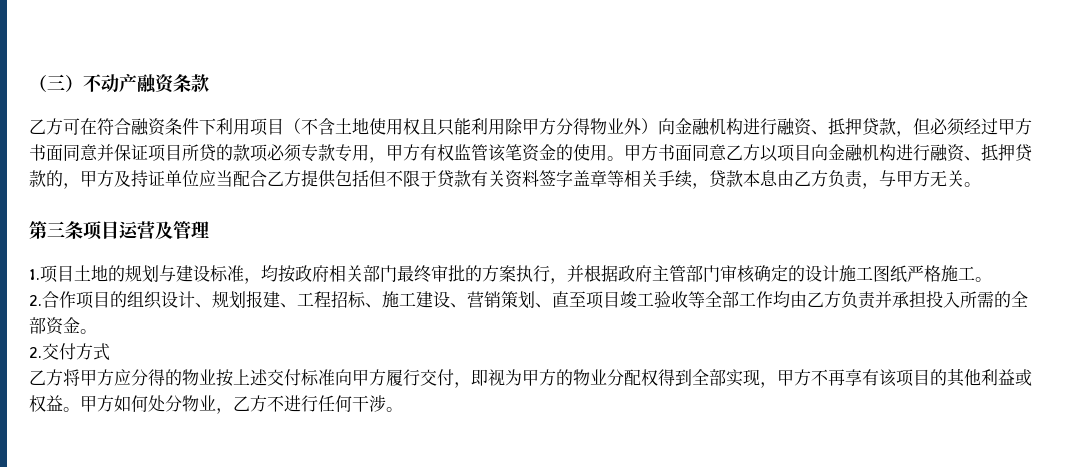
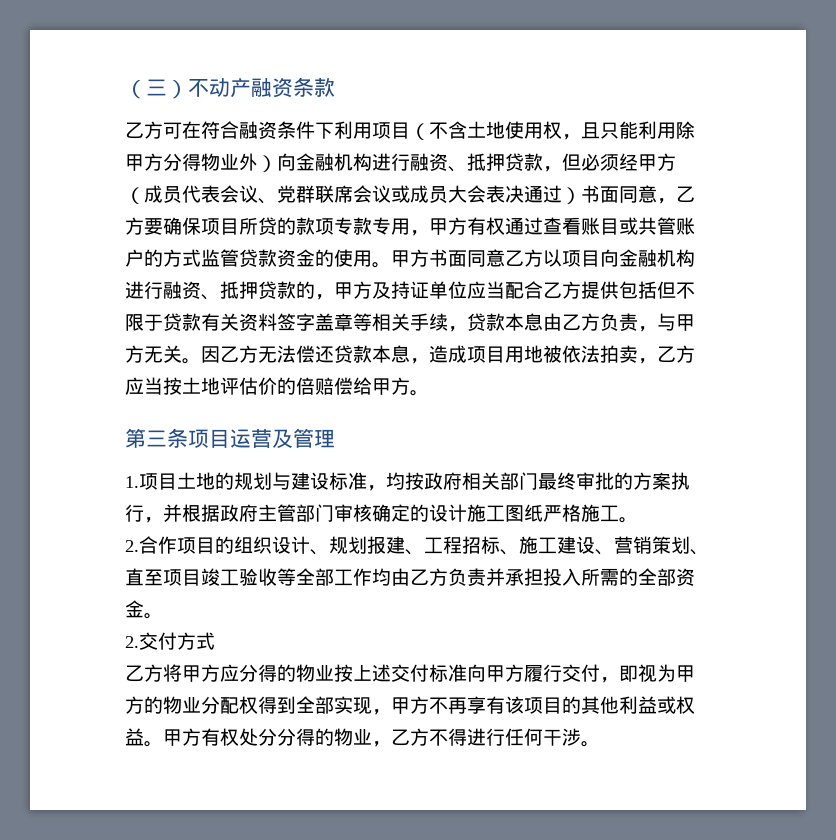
(420, 126) none -> [562,134,581,140] ，
[981,118,1032,135] [29,144,148,161] 过甲方书面同意并保证 -> [638,153,676,171] [125,185,695,204] [125,217,201,235] 甲方（成员代表会议、党群联席会议或成员大会表决通过）书面同意，乙方要确保
[267,144,302,162] 必须 -> (334, 226) none
[454,144,522,162] 监管该笔 -> [505,217,695,235] [125,249,277,267] 通过查看账目或共管账户的方式监管贷款
(981, 184) none -> [201,345,695,364] [125,377,429,396] 因乙方无法偿还贷款本息，造成项目用地被依法拍卖，乙方应当按土地评估价的倍赔偿给甲方。
[114,395,182,412] 如何处分 -> [201,728,334,746] 有权处分分得的
(284, 403) none -> [448,728,467,746] 得

